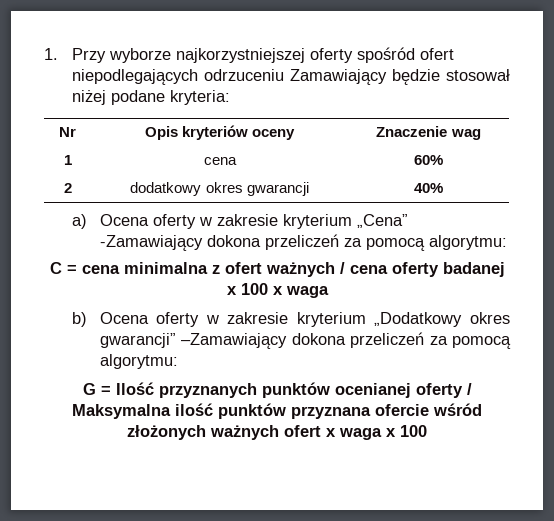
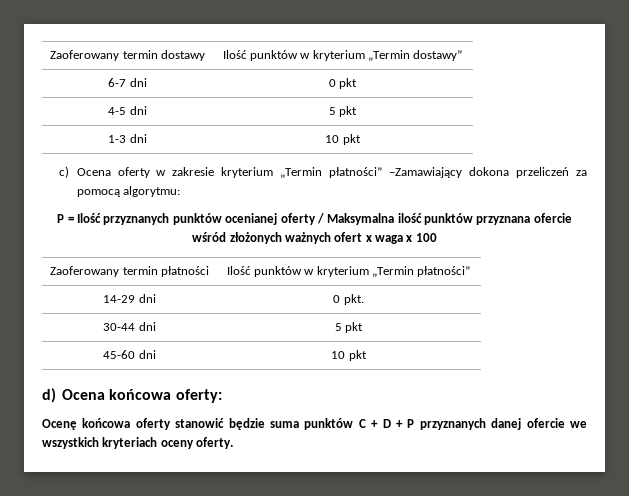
[44,47,454,63] [71,69,510,85] [71,90,230,105] [59,127,76,137] [144,125,296,140] [376,126,481,140] [63,155,72,165] [203,157,237,165] [414,155,443,165] [63,183,72,193] [130,182,309,196] [414,183,443,193] [71,214,408,229] [99,234,507,251] [49,262,505,277] [226,283,329,298] [71,312,511,327] [99,332,512,349] [99,354,178,369] [82,383,96,395] 1. Przy wyborze najkorzystniejszej oferty spośród ofert niepodlegających odrzuceniu Zamawiający będzie stosował niżej podane kryteria: // Nr | Opis kryteriów oceny | Znaczenie wag // 1 | cena | 60% // 2 | dodatkowy okres gwarancji | 40% // a) Ocena oferty w zakresie kryterium „Cena” -Zamawiający dokona przeliczeń za pomocą algorytmu: // C = cena minimalna z ofert ważnych / cena oferty badanej x 100 x waga // b) Ocena oferty w zakresie kryterium „Dodatkowy okres gwarancji” –Zamawiający dokona przeliczeń za pomocą algorytmu: // G -> [50,50,205,61] [222,50,463,61] [108,78,147,87] [328,78,358,89] [108,106,147,115] [328,106,358,117] [108,134,147,143] [325,134,361,145] [59,166,587,178] [76,186,180,197] [57,214,65,223] Zaoferowany termin dostawy | Ilość punktów w kryterium „Termin dostawy” // 6-7 dni | 0 pkt // 4-5 dni | 5 pkt // 1-3 dni | 10 pkt // c) Ocena oferty w zakresie kryterium „Termin płatności” –Zamawiający dokona przeliczeń za pomocą algorytmu: // P
(427, 431) none -> [50,266,209,277] [226,266,471,277] [103,294,156,303] [333,294,364,305] [103,322,156,331] [334,322,364,333] [103,350,156,359] [331,350,367,361] [42,388,222,403] [42,418,587,430] [42,437,234,449] // Zaoferowany termin płatności | Ilość punktów w kryterium „Termin płatności” // 14-29 dni | 0 pkt. // 30-44 dni | 5 pkt // 45-60 dni | 10 pkt // d) Ocena końcowa oferty: // Ocenę końcowa oferty stanowić będzie suma punktów C + D + P przyznanych danej ofercie we wszystkich kryteriach oceny oferty.

